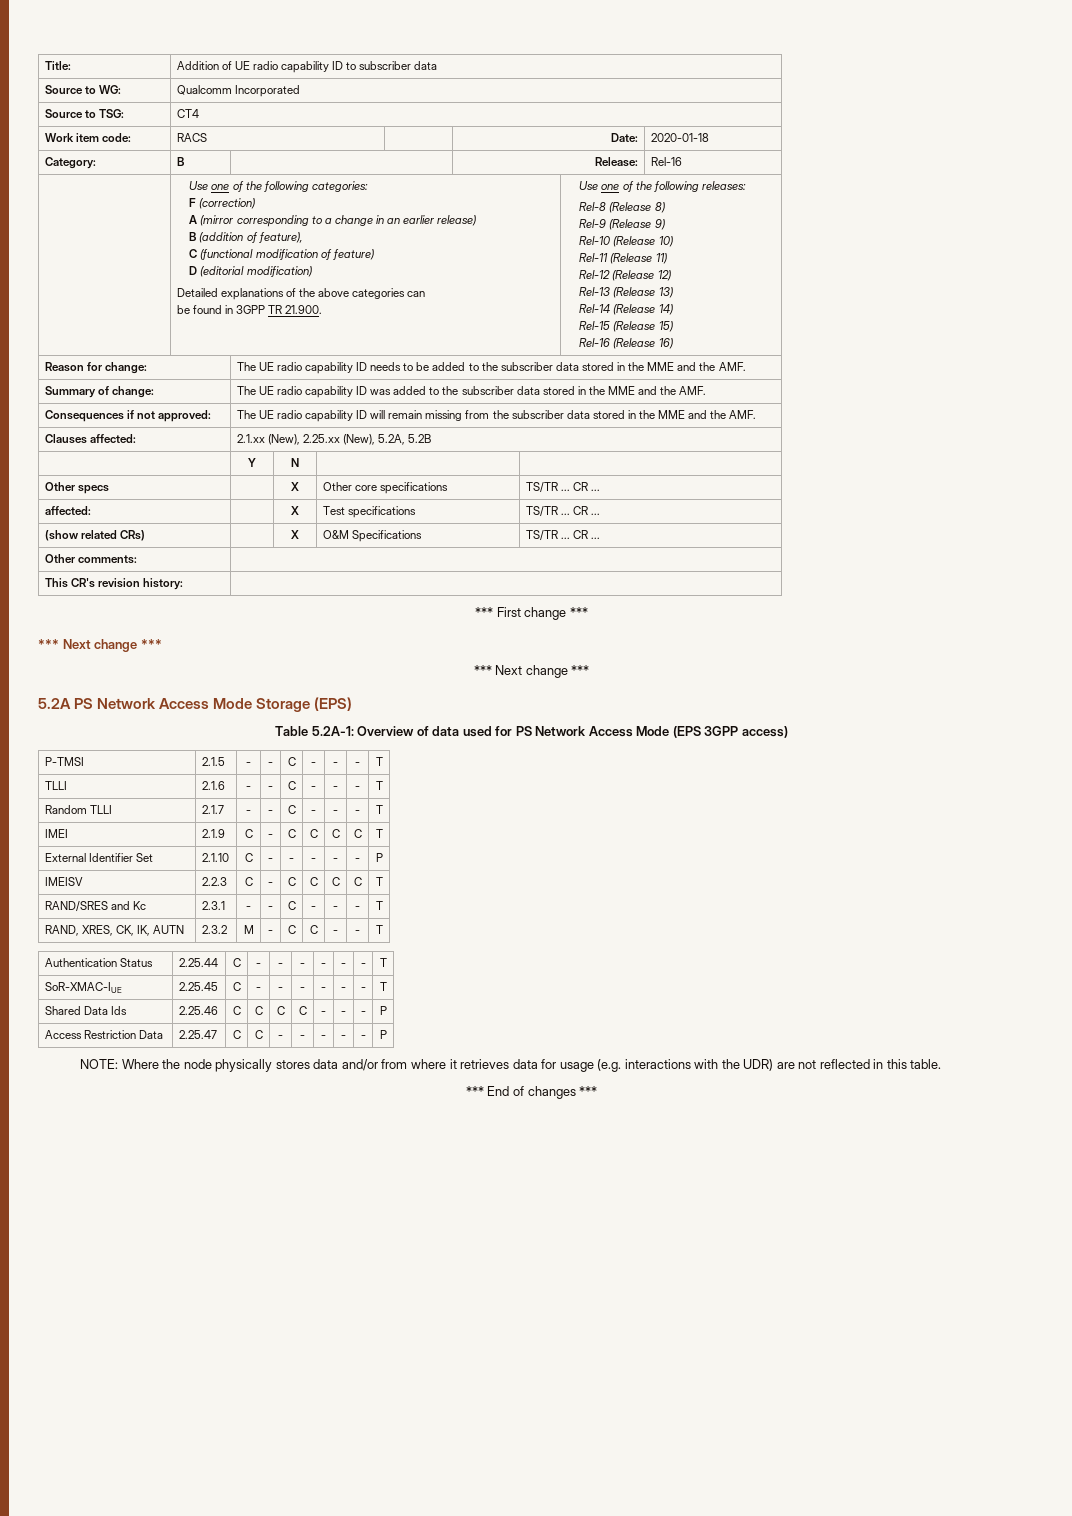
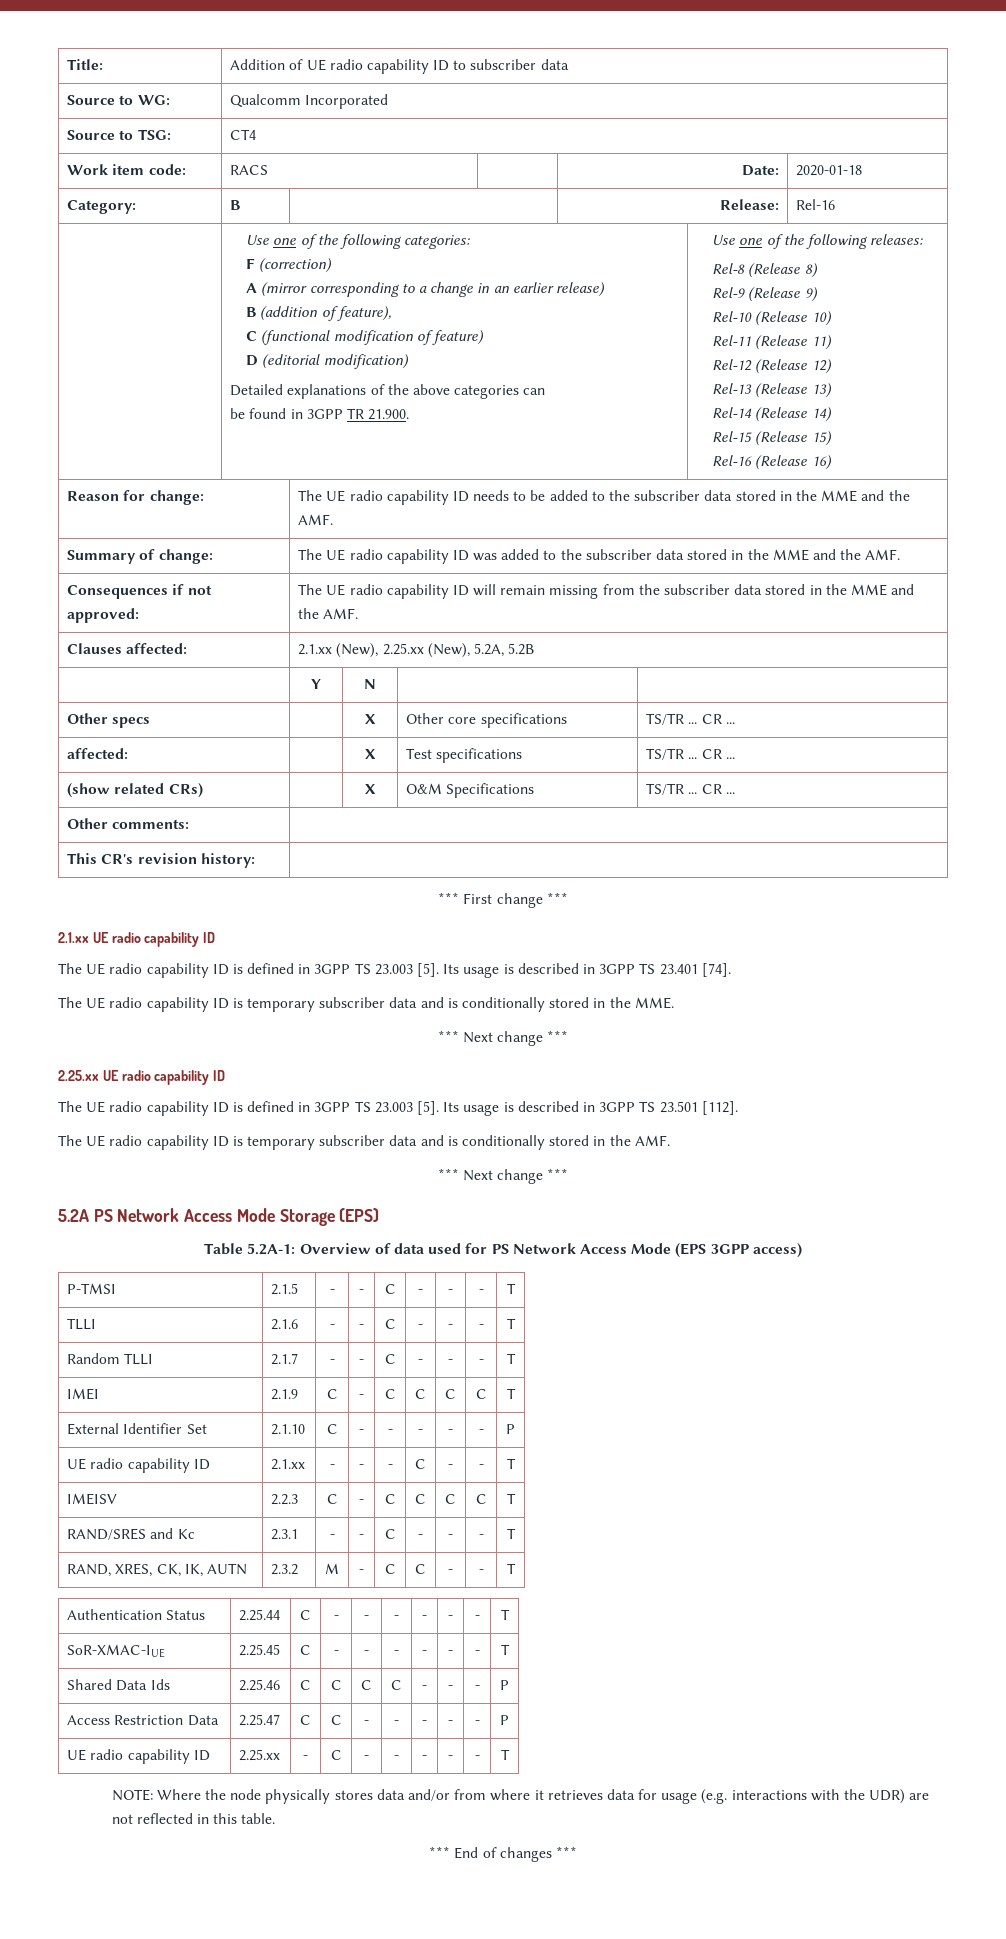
[38,639,162,652] *** Next change *** -> [58,932,216,947] [58,963,731,978] [58,997,674,1012] [437,1030,569,1046] [58,1070,226,1085] [58,1101,738,1116] [58,1135,670,1150] 2.1.xx UE radio capability ID // The UE radio capability ID is defined in 3GPP TS 23.003 [5]. Its usage is described in 3GPP TS 23.401 [74]. // The UE radio capability ID is temporary subscriber data and is conditionally stored in the MME. // *** Next change *** // 2.25.xx UE radio capability ID // The UE radio capability ID is defined in 3GPP TS 23.003 [5]. Its usage is described in 3GPP TS 23.501 [112]. // The UE radio capability ID is temporary subscriber data and is conditionally stored in the AMF.
(383, 857) none -> [67,1458,210,1473] [271,1459,306,1470] [329,1464,335,1469] [359,1464,364,1469] [387,1464,393,1469] [415,1459,426,1469] [448,1464,453,1469] [478,1464,484,1469] [506,1458,516,1469] // UE radio capability ID | 2.1.xx | - | - | - | C | - | - | T
(387, 1034) none -> [67,1749,210,1764] [239,1749,281,1761] [303,1755,308,1760] [330,1750,342,1760] [364,1755,369,1760] [394,1755,399,1760] [422,1755,427,1760] [448,1755,453,1760] [474,1755,480,1760] [500,1749,510,1760] // UE radio capability ID | 2.25.xx | - | C | - | - | - | - | - | T

